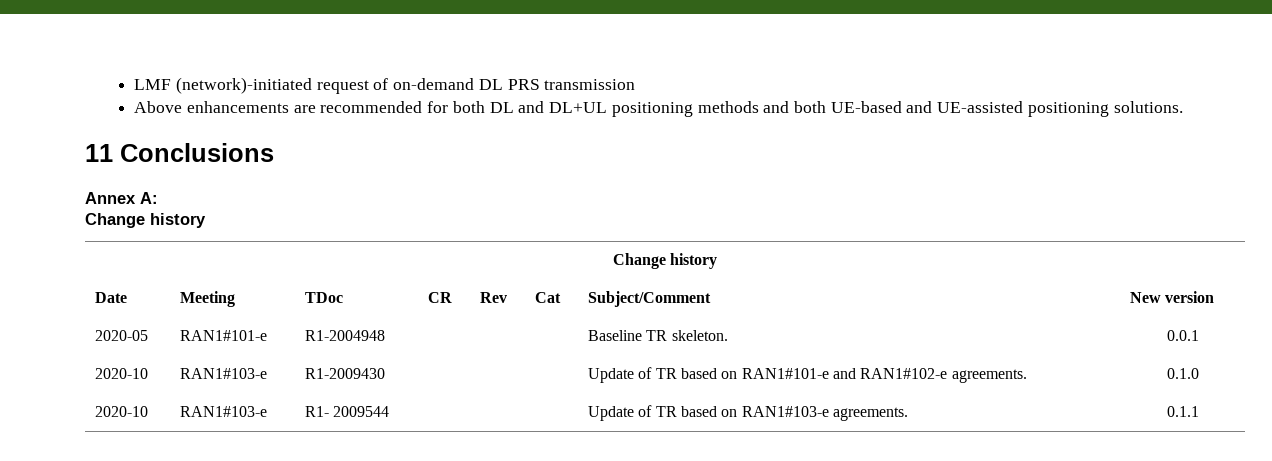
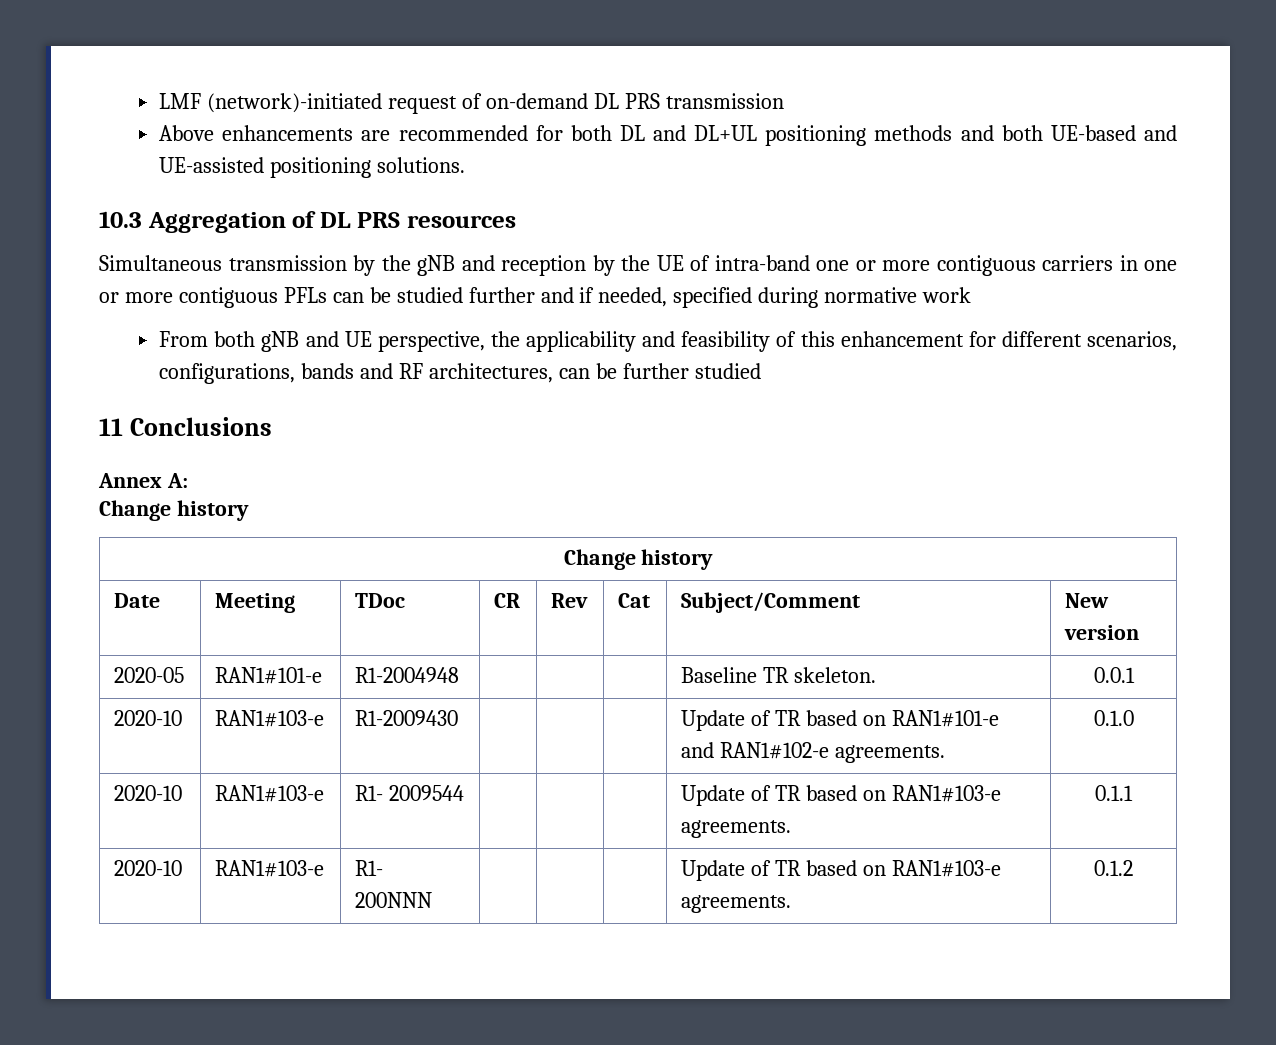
(1183, 107) none -> [99,211,517,233] [99,255,1177,276] [99,287,972,308] [159,331,1177,352] [159,363,761,384] // 10.3 Aggregation of DL PRS resources // Simultaneous transmission by the gNB and reception by the UE of intra-band one or more contiguous carriers in one or more contiguous PFLs can be studied further and if needed, specified during normative work // From both gNB and UE perspective, the applicability and feasibility of this enhancement for different scenarios, configurations, bands and RF architectures, can be further studied
(1199, 411) none -> [114,860,183,876] [215,860,325,877] [355,860,384,876] [355,892,433,908] [681,860,1001,881] [681,895,792,913] [1094,860,1133,876] // 2020-10 | RAN1#103-e | R1- 200NNN | | | | Update of TR based on RAN1#103-e agreements. | 0.1.2

